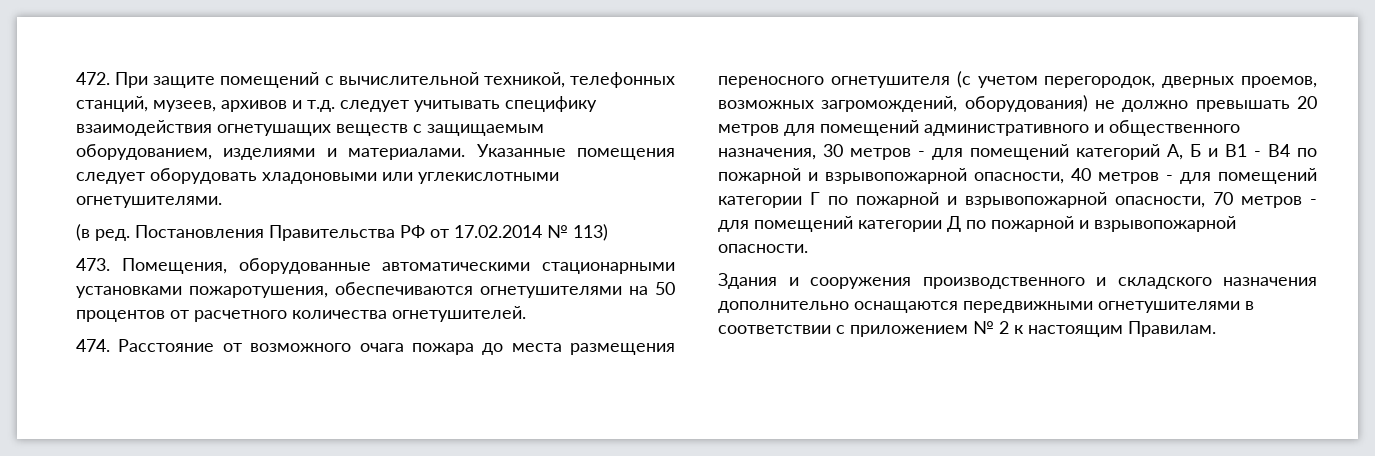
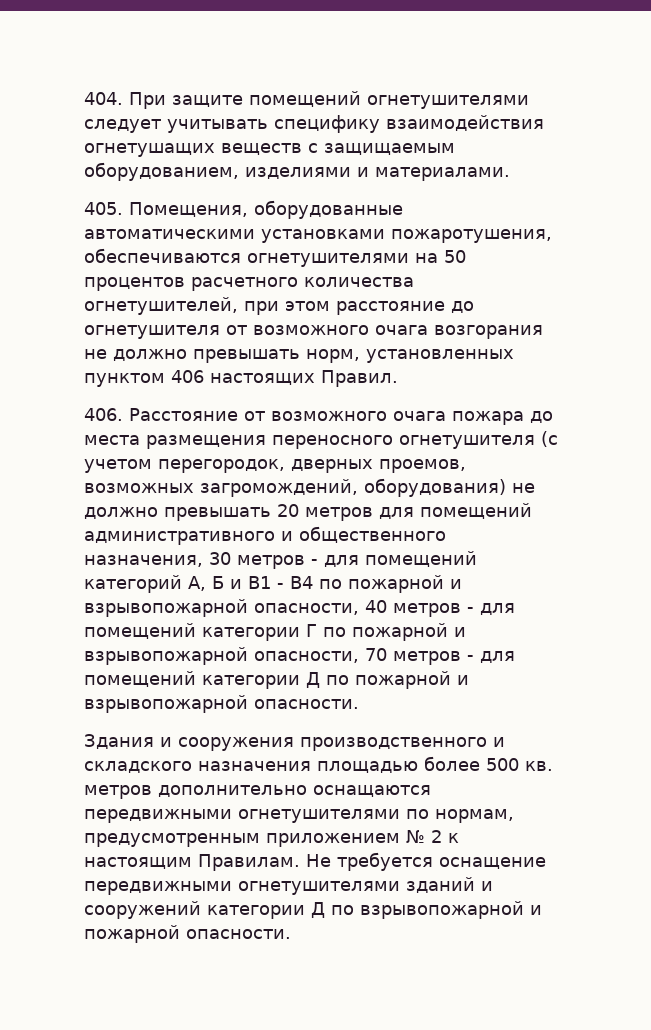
[76,72,110,85] 472. -> [84,92,123,105] 404.
[324,72,675,88] [76,96,335,112] с вычислительной техникой, телефонных станций, музеев, архивов и т.д. -> [367,95,529,109] огнетушителями
[476,144,675,160] [76,168,559,184] [76,196,222,208] [76,224,608,241] [76,258,110,271] Указанные помещения следует оборудовать хладоновыми или углекислотными огнетушителями. // (в ред. Постановления Правительства РФ от 17.02.2014 № 113) // 473. -> [84,202,123,215] // 405.
[542,262,675,274] стационарными -> (255, 234) none
[170,310,189,319] от -> (185, 284) none
[392,306,526,322] [76,339,110,352] огнетушителей. // 474. -> [84,297,474,315] [84,325,543,339] [84,349,514,363] [84,370,398,387] [84,408,123,421] огнетушителей, при этом расстояние до огнетушителя от возможного очага возгорания не должно превышать норм, установленных пунктом 406 настоящих Правил. // 406.
(1317, 281) none -> [317,756,553,773] [84,785,152,799] площадью более 500 кв. метров
[1245,301,1254,310] [718,325,845,334] в соответствии с -> [406,809,514,823] [84,833,260,847] по нормам, предусмотренным
(1216, 329) none -> [306,852,546,871] [84,877,493,895] [84,901,542,919] [84,925,291,943] Не требуется оснащение передвижными огнетушителями зданий и сооружений категории Д по взрывопожарной и пожарной опасности.

